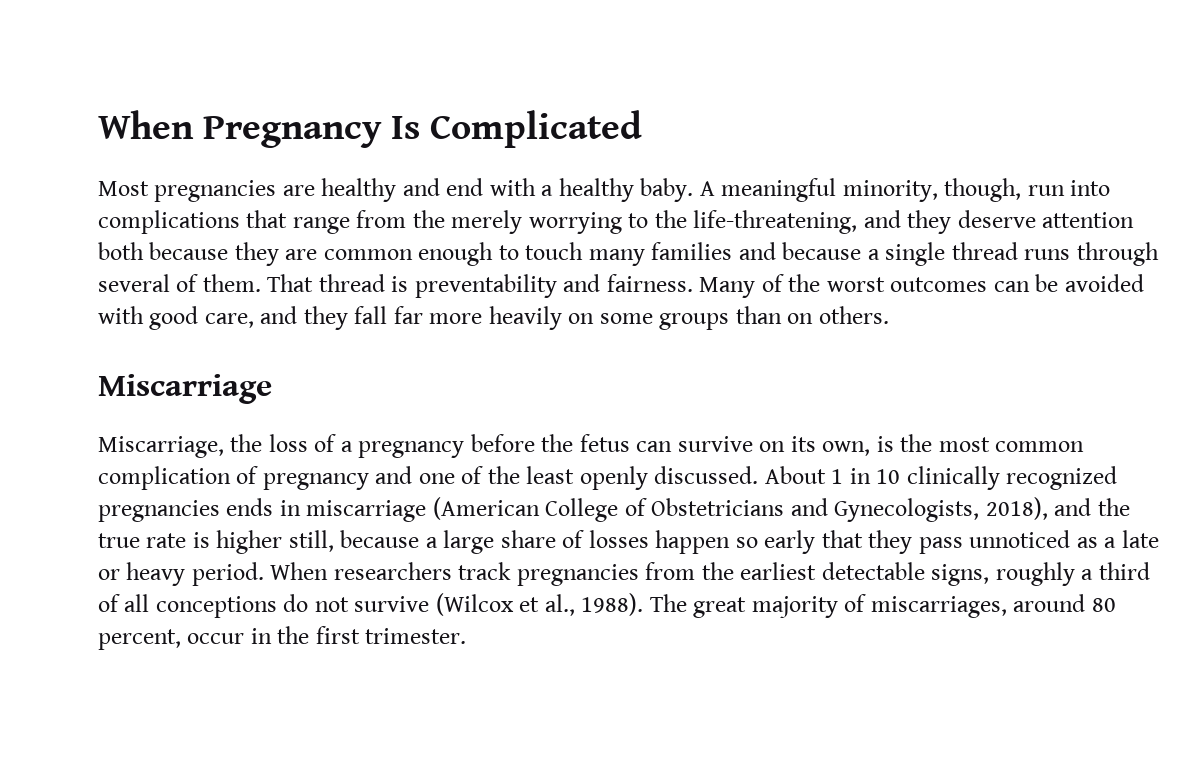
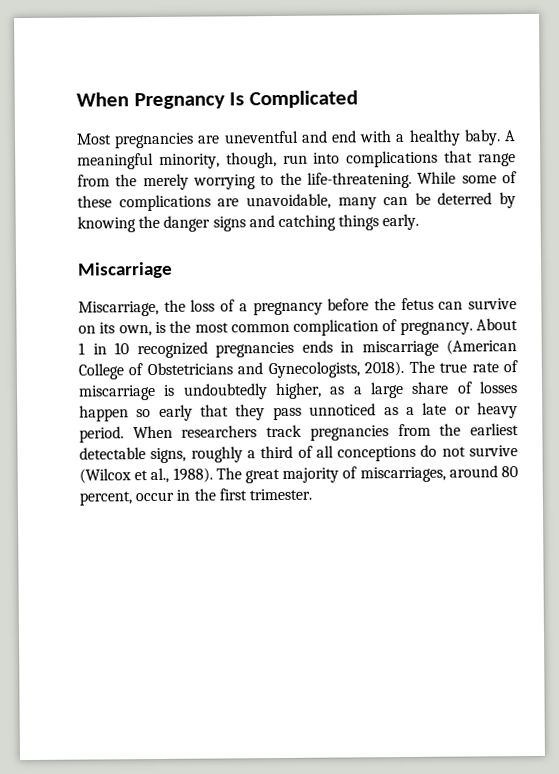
[321,178,397,202] healthy -> [223,130,299,144] uneventful
[693,210,1135,234] [98,242,1159,266] [98,274,1144,298] [98,306,889,330] life-threatening, and they deserve attention both because they are common enough to touch many families and because a single thread runs through several of them. That thread is preventability and fairness. Many of the worst outcomes can be avoided with good care, and they fall far more heavily on some groups than on others. -> [307,171,517,189] [77,192,516,212] [77,213,420,233] life-threatening. While some of these complications are unavoidable, many can be deterred by knowing the danger signs and catching things early.
[262,466,759,490] pregnancy and one of the least openly discussed. -> [399,321,473,336] pregnancy.
[906,466,1000,490] clinically -> (129, 348) none
[985,497,1130,520] [98,530,420,554] 2018), and the true rate is higher still, because -> [364,360,518,377] [78,382,346,401] 2018). The true rate of miscarriage is undoubtedly higher, as

